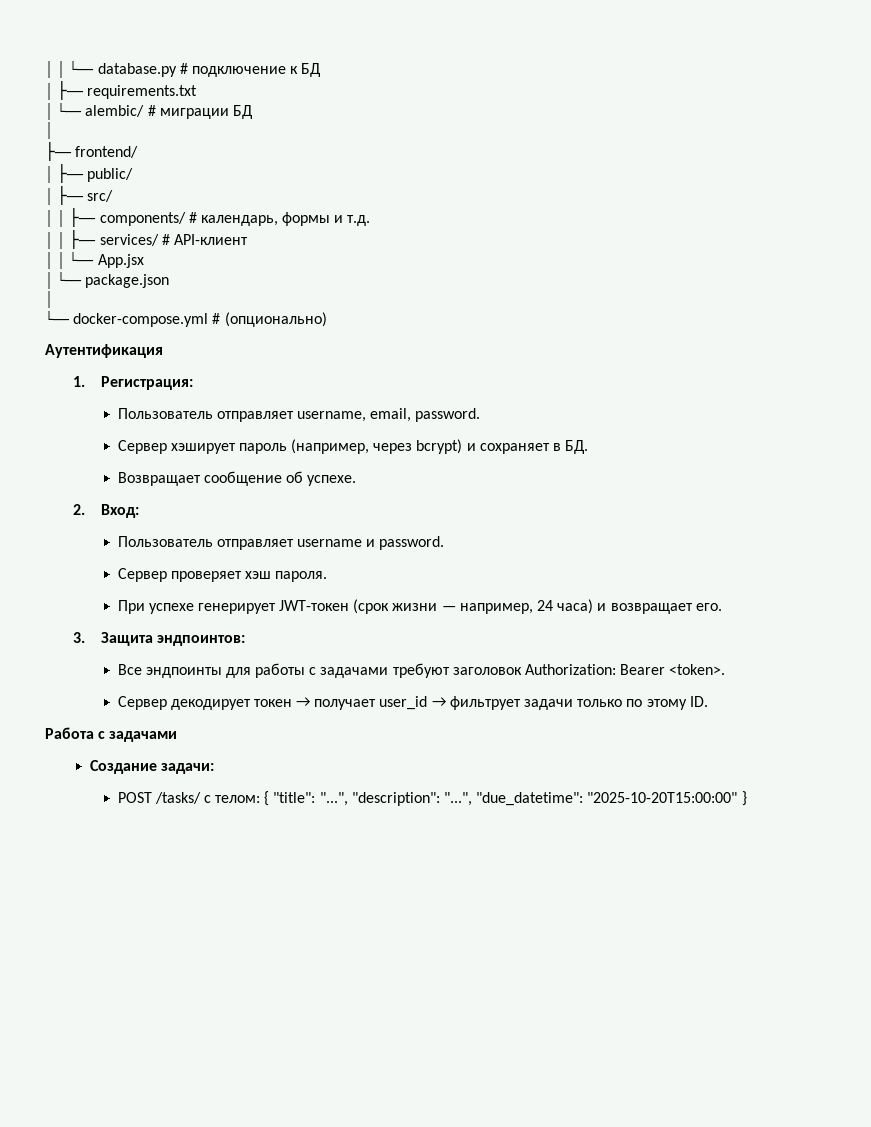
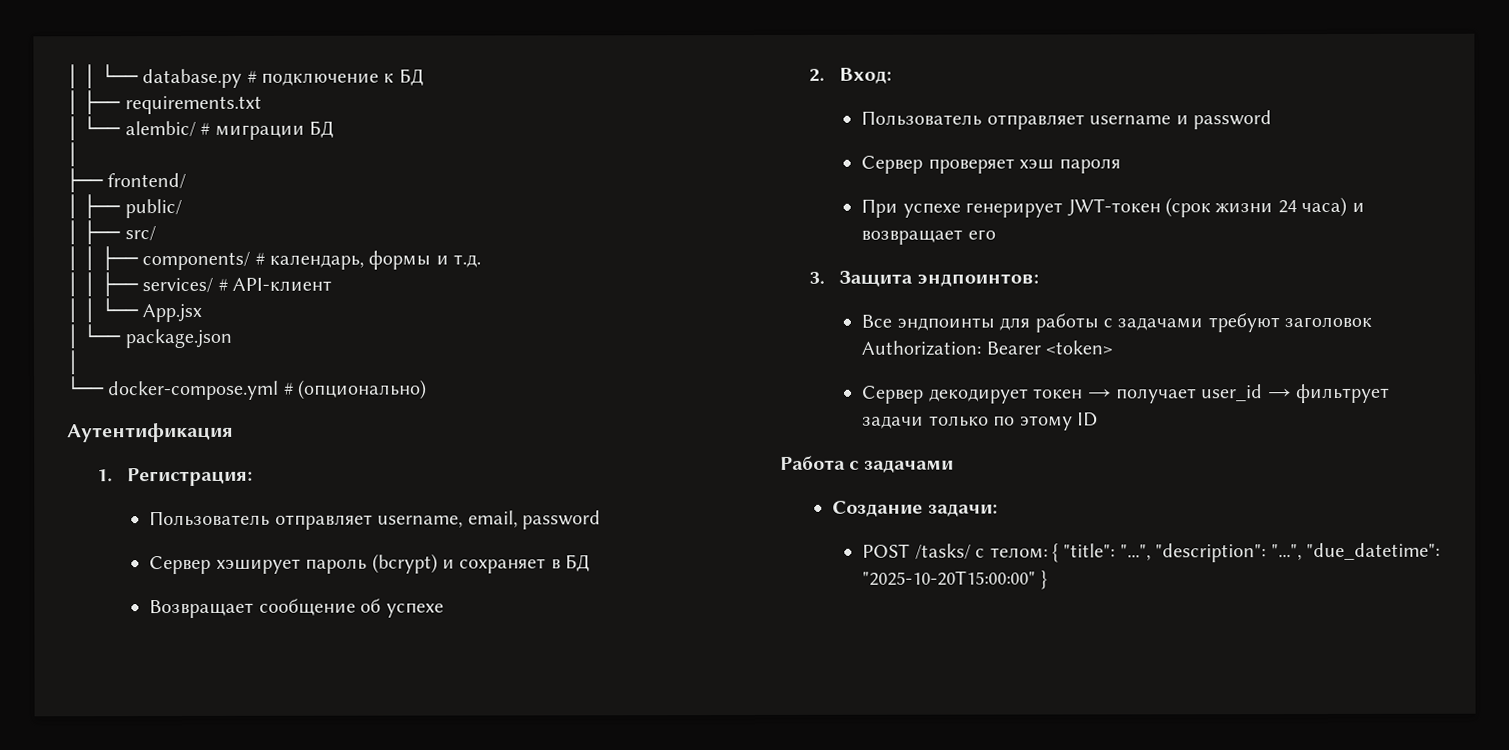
[415,408,481,422] password. -> [522,510,602,530] password
[291,439,463,454] (например, через bcrypt) -> [371,553,438,574] (bcrypt)
[565,440,589,454] БД. -> [565,554,592,572] БД
[307,475,357,486] успехе. -> [385,602,444,618] успехе
[379,536,445,550] password. -> [1193,110,1273,130] password
[275,571,328,582] пароля. -> [1058,158,1121,174] пароля
[441,603,533,614] — например, -> (1274, 207) none
[695,603,722,611] его. -> [967,229,996,240] его
[669,664,726,675] <token>. -> [1045,340,1114,355] <token>
[689,696,708,707] ID. -> [1077,412,1099,427] ID

